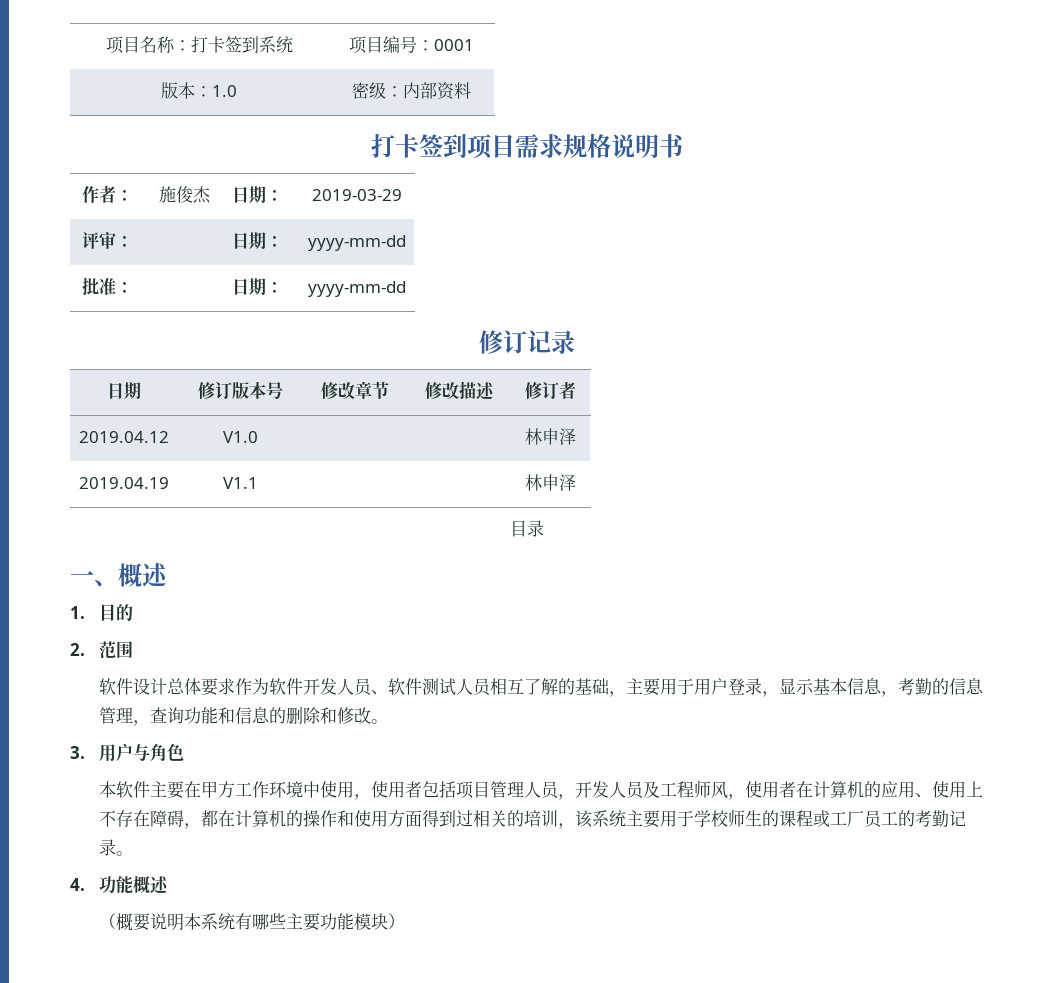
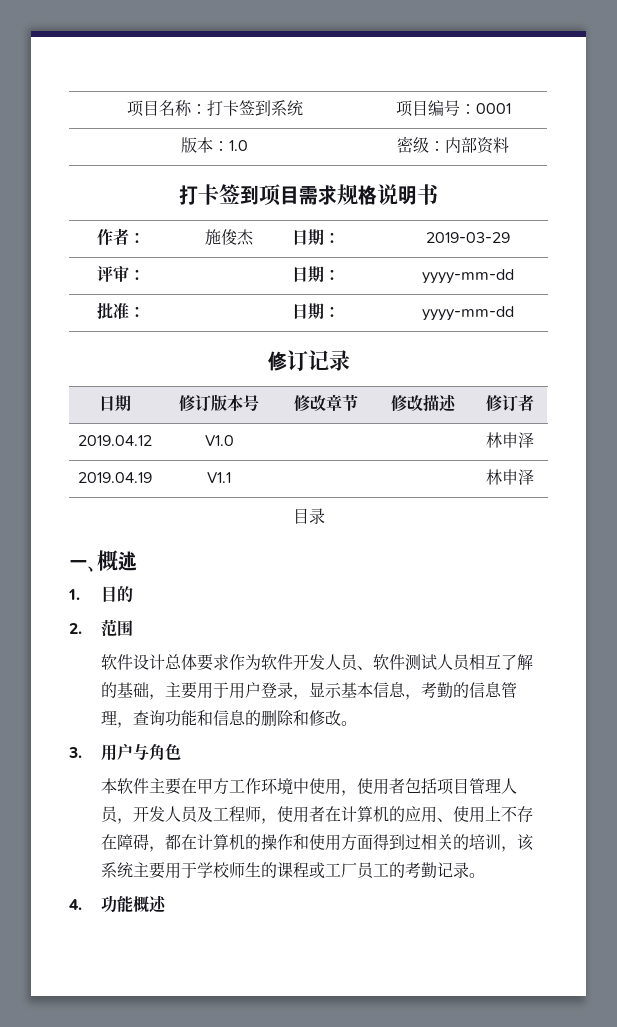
[711,781,729,799] 风 -> (261, 814) none
[99,913,406,931] // （概要说明本系统有哪些主要功能模块） -> (166, 904) none

